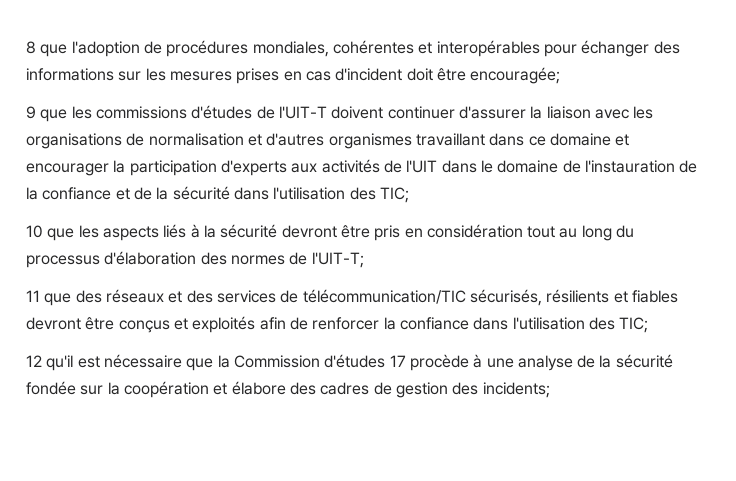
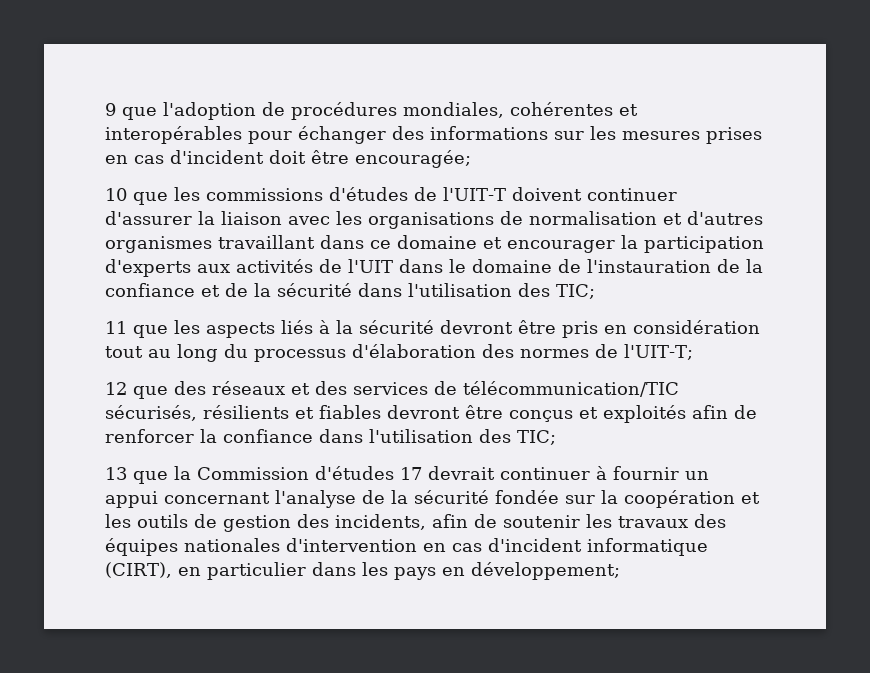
[26,41,36,54] 8 -> [105,103,116,116] 9
[26,106,36,119] 9 -> [105,188,127,201] 10
[26,225,43,238] 10 -> [105,321,127,334] 11
[26,290,40,302] 11 -> [105,382,127,395] 12
[26,354,182,371] 12 qu'il est nécessaire -> [105,467,127,480] 13
[409,354,573,371] procède à une analyse -> [428,466,709,480] [105,490,356,508] devrait continuer à fournir un appui concernant l'analyse
[231,381,550,398] élabore des cadres de gestion des incidents; -> [105,514,726,532] [105,538,708,556] [105,562,620,580] les outils de gestion des incidents, afin de soutenir les travaux des équipes nationales d'intervention en cas d'incident informatique (CIRT), en particulier dans les pays en développement;

